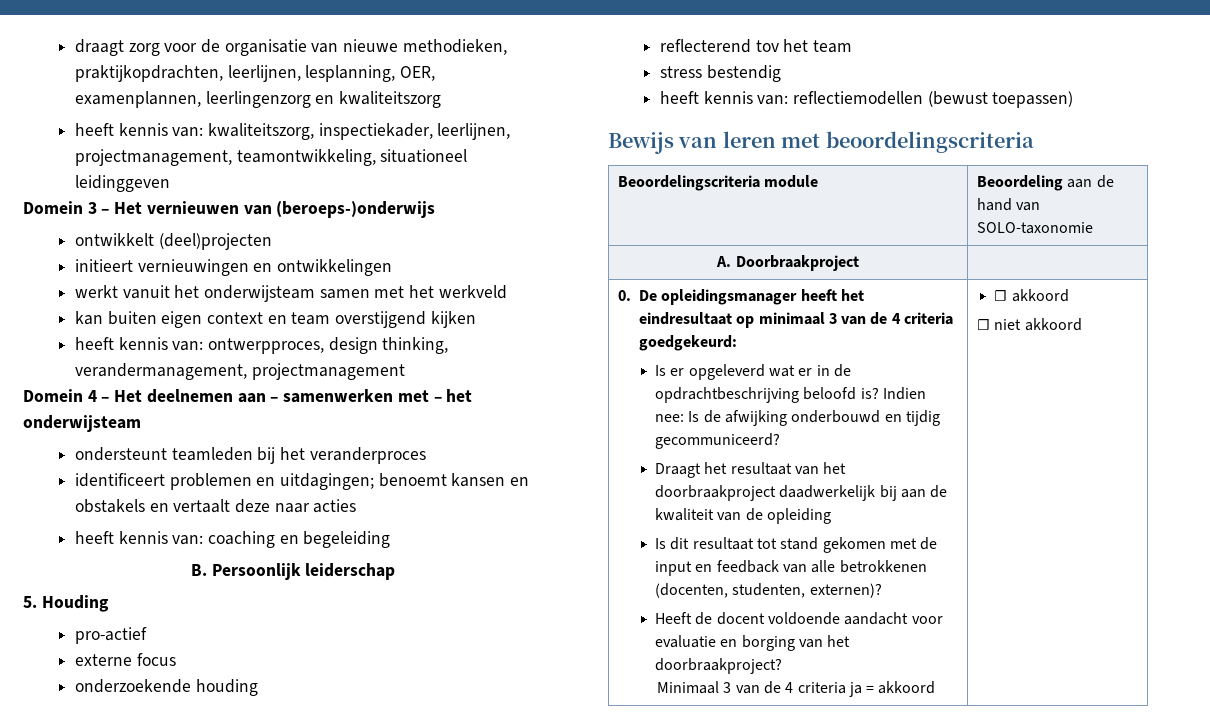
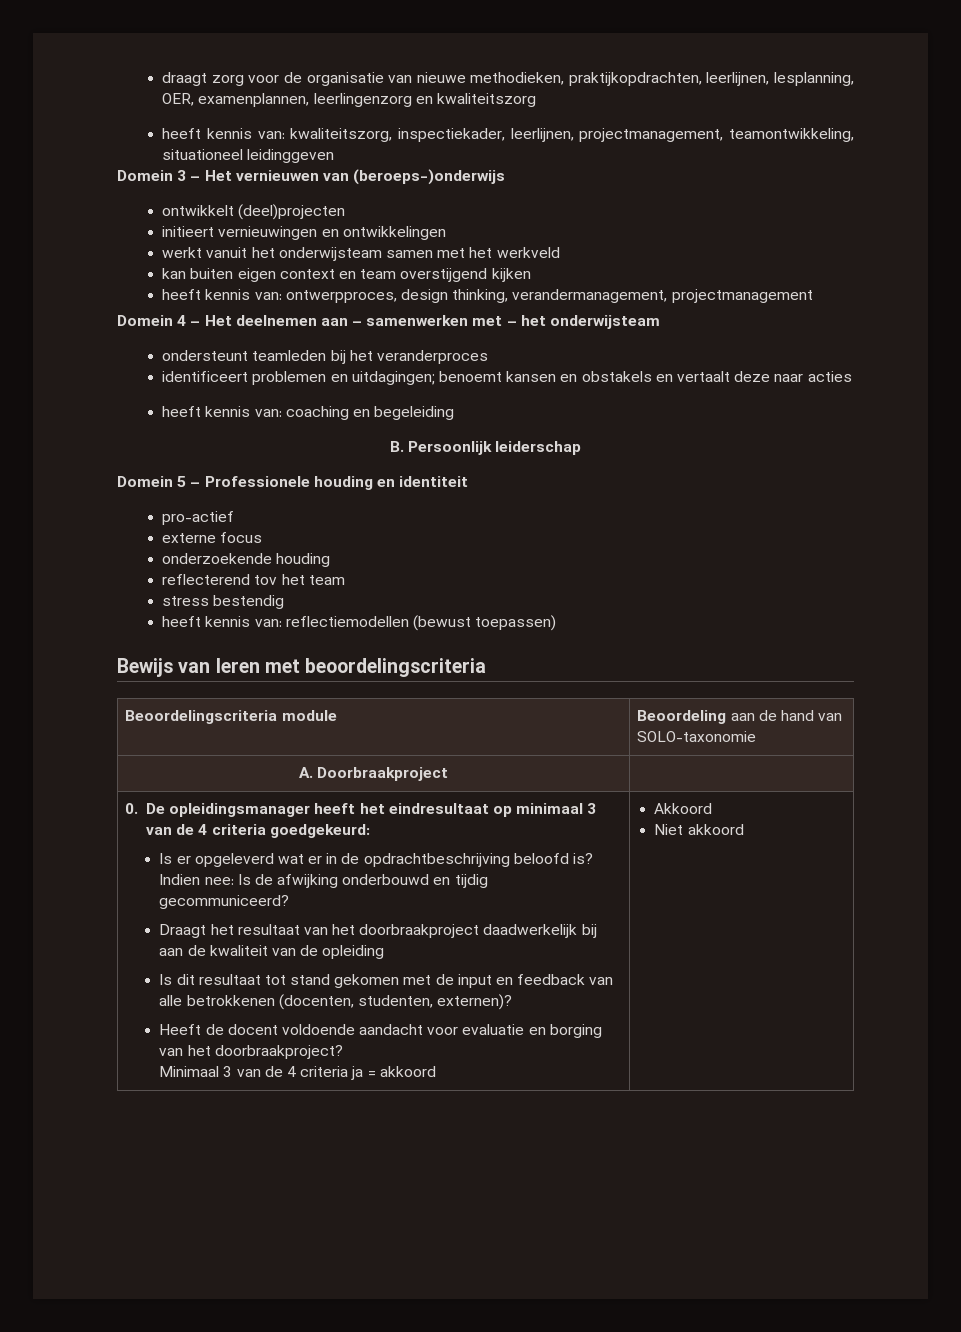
[23,595,109,612] 5. Houding -> [117,476,469,490] Domein 5 – Professionele houding en identiteit
[994,289,1069,302] [976,318,1082,331] ☐ akkoord // ☐ niet akkoord -> [654,803,713,814] [654,824,744,835] Akkoord // Niet akkoord

